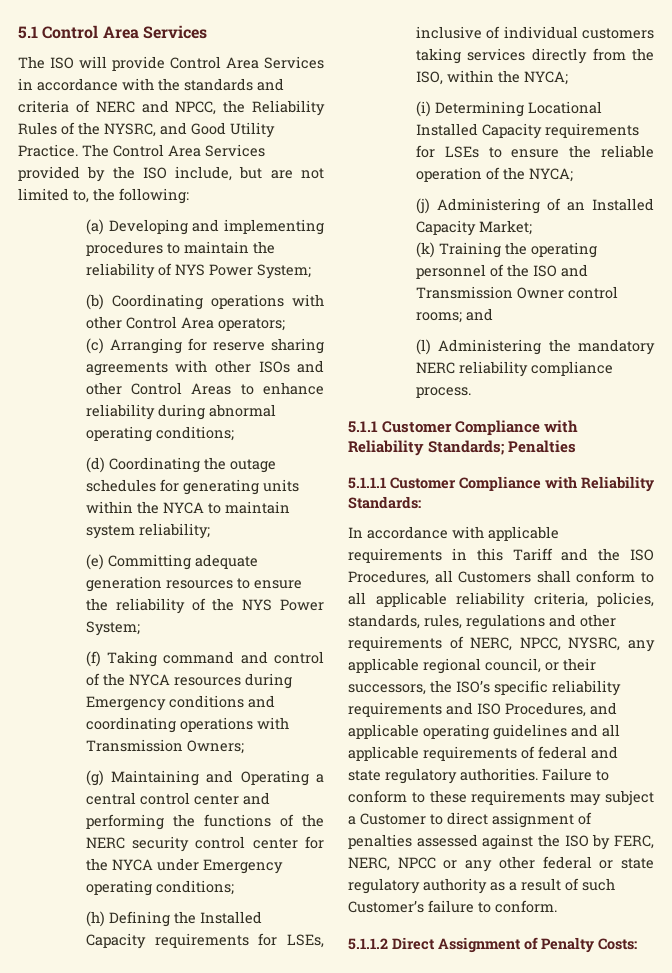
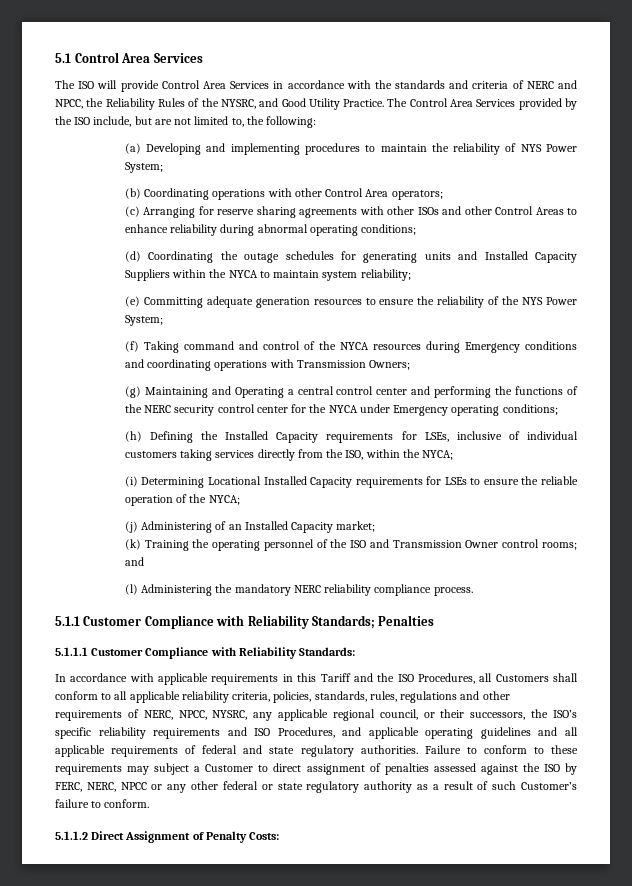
(299, 485) none -> [458,251,578,263] [124,269,170,281] and Installed Capacity Suppliers
[478,220,532,235] Market; -> [336,521,376,532] market;

